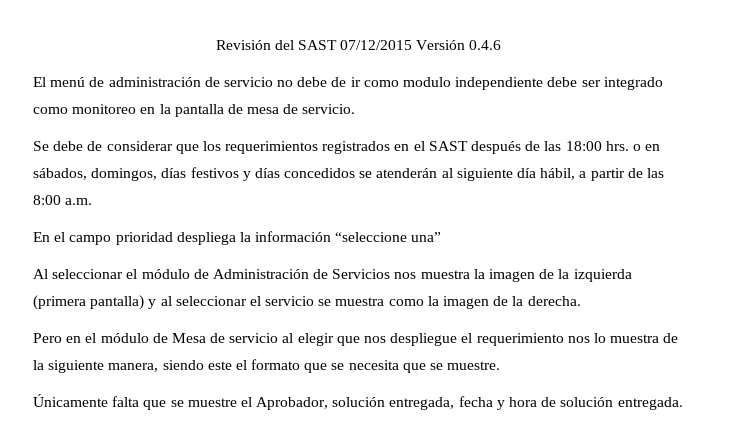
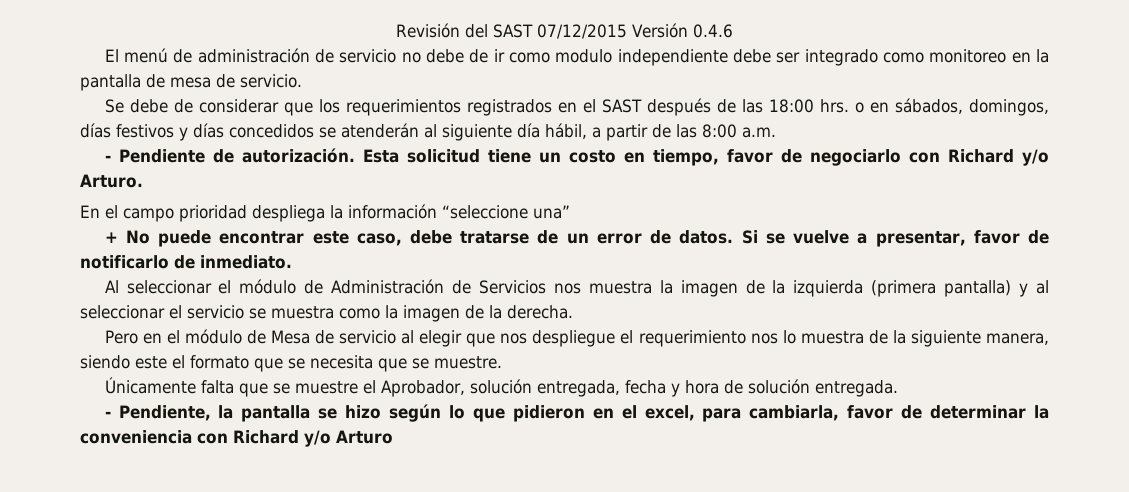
(93, 201) none -> [104,148,1049,166] [80,174,143,188] // - Pendiente de autorización. Esta solicitud tiene un costo en tiempo, favor de negociarlo con Richard y/o Arturo.
(442, 237) none -> [104,230,1049,247] [80,255,292,269] // + No puede encontrar este caso, debe tratarse de un error de datos. Si se vuelve a presentar, favor de notificarlo de inmediato.
(683, 403) none -> [104,404,1050,422] [80,430,393,447] // - Pendiente, la pantalla se hizo según lo que pidieron en el excel, para cambiarla, favor de determinar la conveniencia con Richard y/o Arturo

